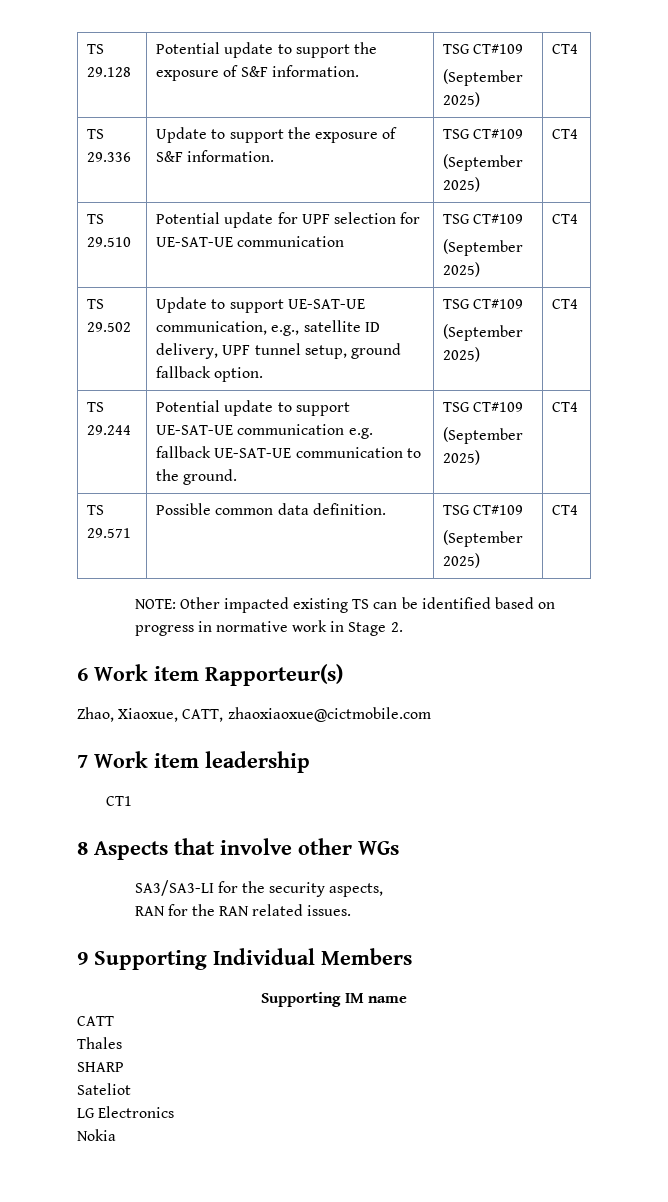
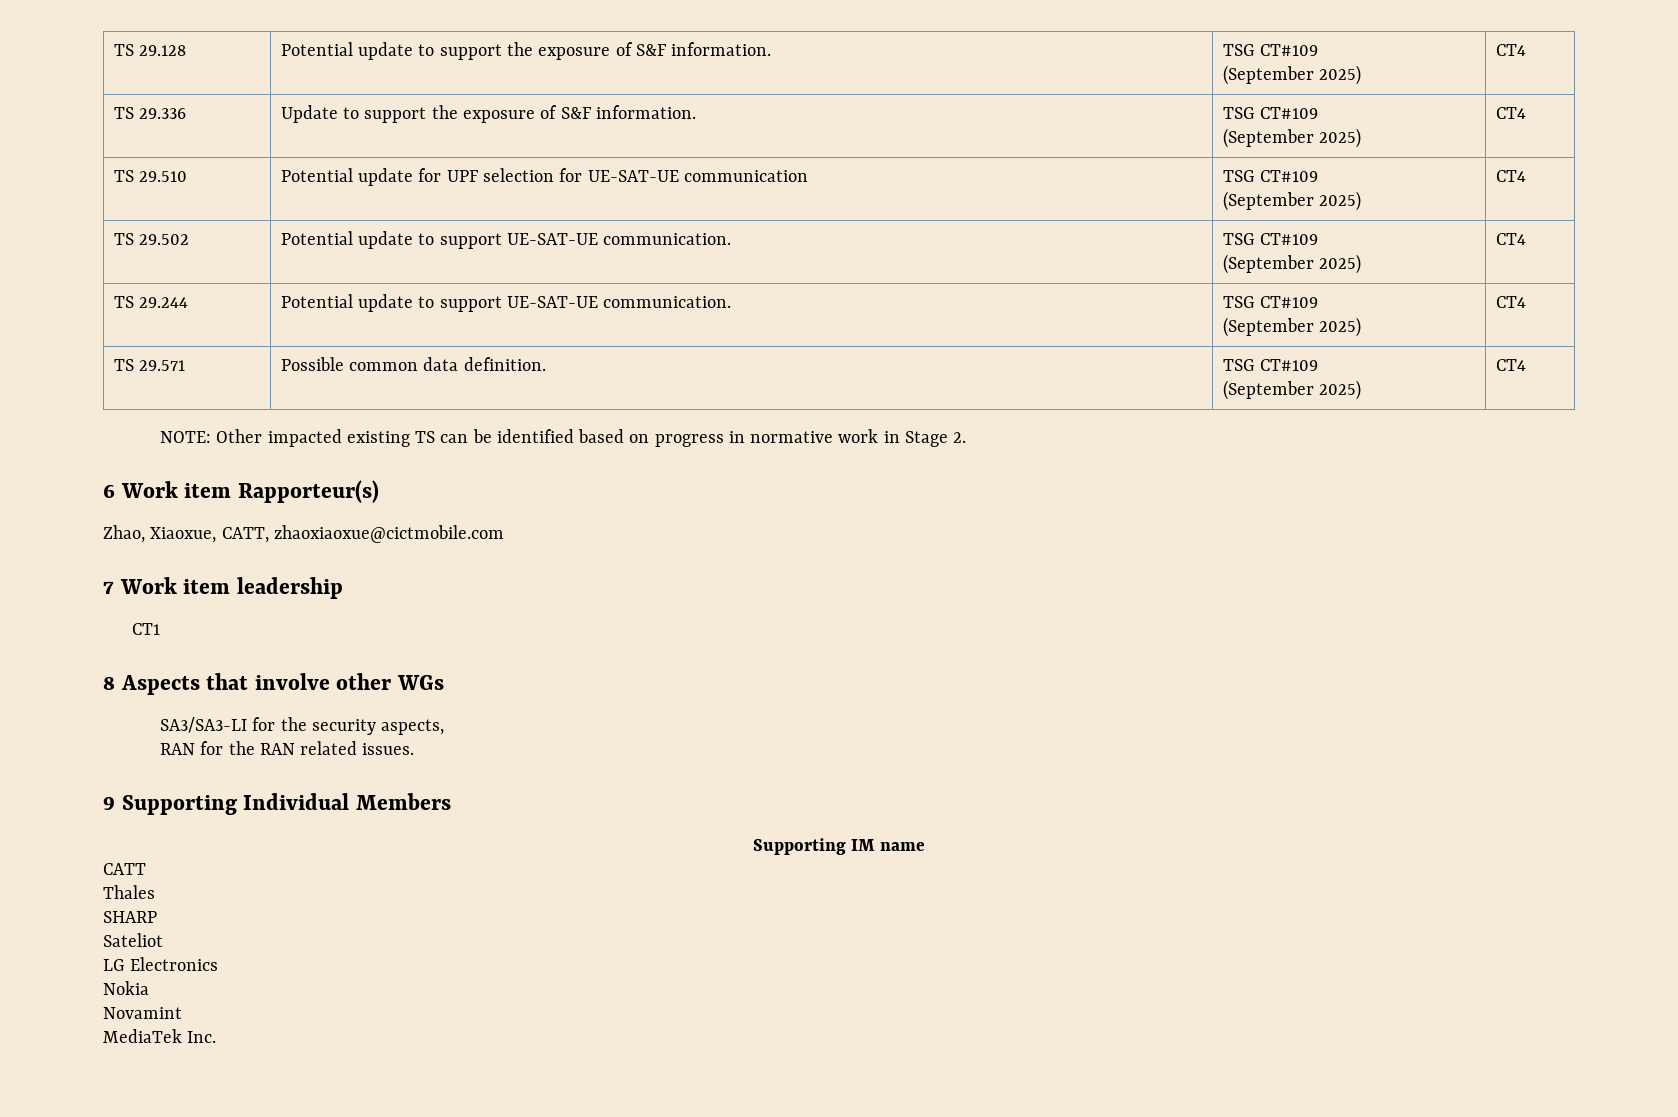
[156,297,365,313] [156,320,380,336] [156,343,401,359] [156,366,264,382] Update to support UE-SAT-UE communication, e.g., satellite ID delivery, UPF tunnel setup, ground fallback option. -> [280,231,732,249] Potential update to support UE-SAT-UE communication.
[237,424,373,439] [156,446,421,458] [156,469,238,485] communication e.g. fallback UE-SAT-UE communication to the ground. -> [603,296,732,308] communication.
(116, 1135) none -> [103,1007,182,1019] [103,1029,217,1043] // Novamint // MediaTek Inc.

